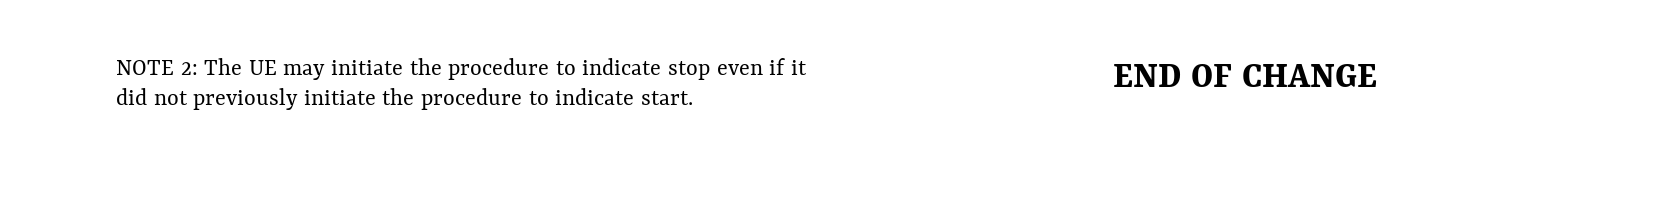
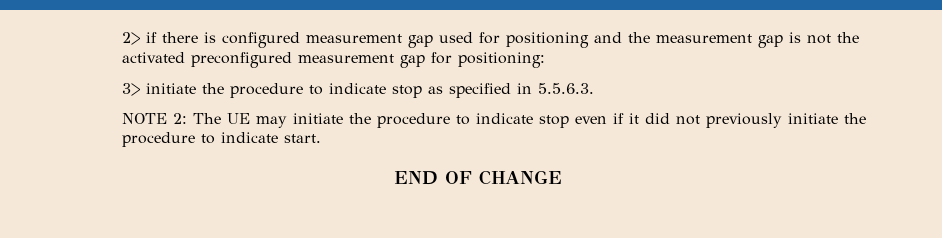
(115, 67) none -> [121,32,859,48] [121,52,545,68] [121,83,594,98] 2> if there is configured measurement gap used for positioning and the measurement gap is not the activated preconfigured measurement gap for positioning: // 3> initiate the procedure to indicate stop as specified in 5.5.6.3. //

